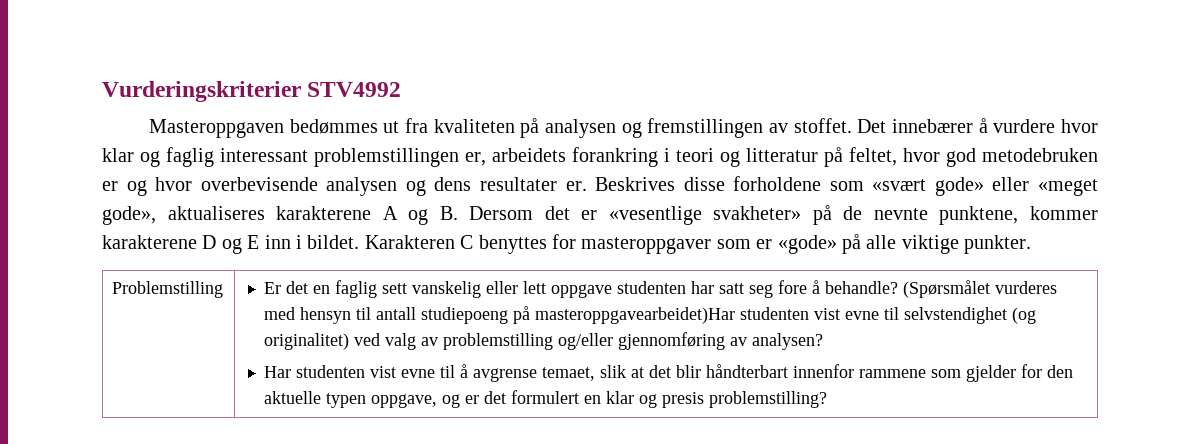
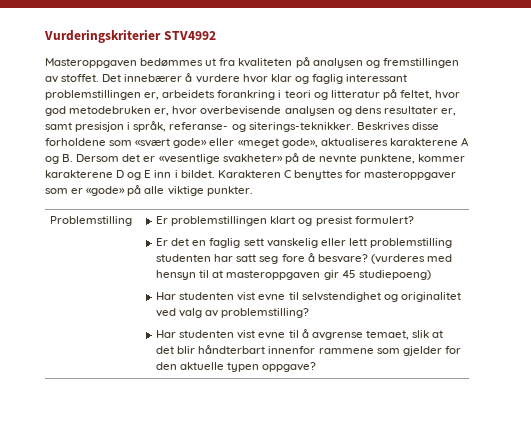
[102,180,147,196] er og -> [154,108,170,116] er,
[565,181,587,191] er. -> [440,108,456,116] [45,121,354,132] er, samt presisjon i språk, referanse- og siterings-teknikker.
(282, 288) none -> [171,216,414,226] [156,238,169,246] problemstillingen klart og presist formulert? // Er
[551,284,613,298] oppgave -> [369,238,452,248] problemstilling
[825,280,1058,298] [264,306,736,324] behandle? (Spørsmålet vurderes med hensyn til antall studiepoeng på masteroppgavearbeidet)Har -> [317,254,452,264] [156,270,431,280] [156,292,177,300] besvare? (vurderes med hensyn til at masteroppgaven gir 45 studiepoeng) // Har
[1012,307,1037,324] [264,333,350,350] (og originalitet) -> [383,292,461,302] og originalitet
[443,332,824,350] problemstilling og/eller gjennomføring av analysen? -> [221,308,310,318] problemstilling?
[371,390,828,408] oppgave, og er det formulert en klar og presis problemstilling? -> [262,362,317,372] oppgave?

